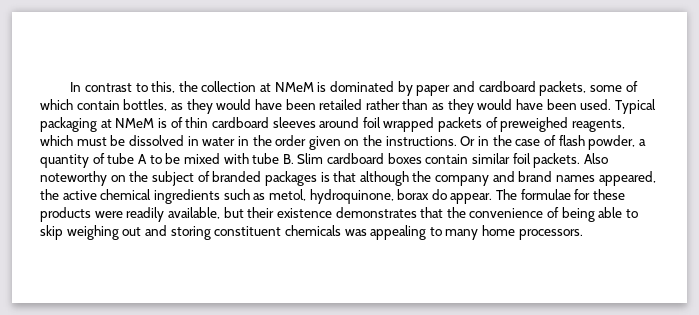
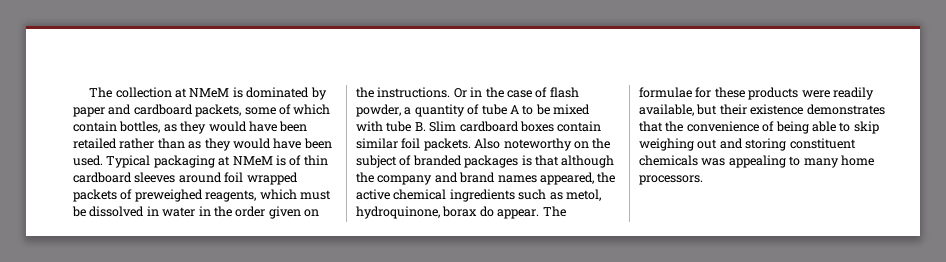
[70,81,198,93] In contrast to this, the -> [89,87,113,98] The

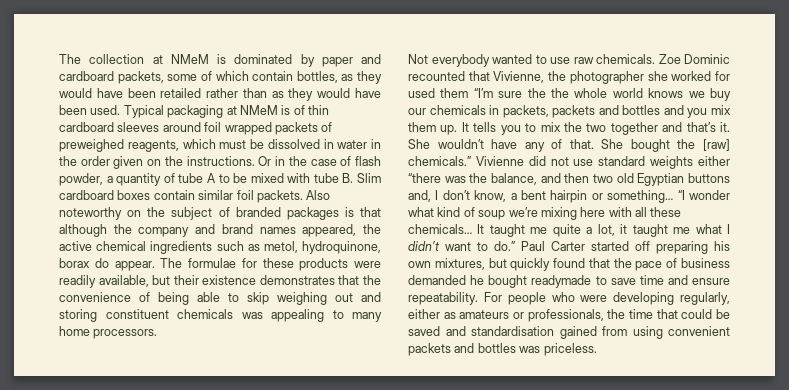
(703, 180) none -> [408,54,730,67] [408,71,730,84] [408,88,731,101] [408,105,731,118] [408,122,730,135] [408,139,730,152] [408,156,730,169] [408,173,730,186] [408,190,730,203] [408,207,682,220] [408,224,730,237] [408,241,730,254] [408,258,730,271] [408,275,730,288] [408,292,730,305] [408,309,730,322] [408,326,730,339] [408,343,597,356] // Not everybody wanted to use raw chemicals. Zoe Dominic recounted that Vivienne, the photographer she worked for used them “I’m sure the the whole world knows we buy our chemicals in packets, packets and bottles and you mix them up. It tells you to mix the two together and that’s it. She wouldn’t have any of that. She bought the [raw] chemicals.” Vivienne did not use standard weights either “there was the balance, and then two old Egyptian buttons and, I don’t know, a bent hairpin or something… “I wonder what kind of soup we’re mixing here with all these chemicals… It taught me quite a lot, it taught me what I didn’t want to do.” Paul Carter started off preparing his own mixtures, but quickly found that the pace of business demanded he bought readymade to save time and ensure repeatability. For people who were developing regularly, either as amateurs or professionals, the time that could be saved and standardisation gained from using convenient packets and bottles was priceless.

